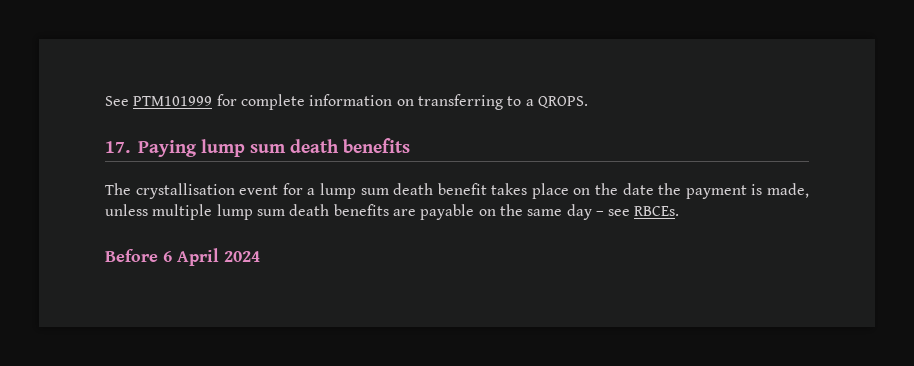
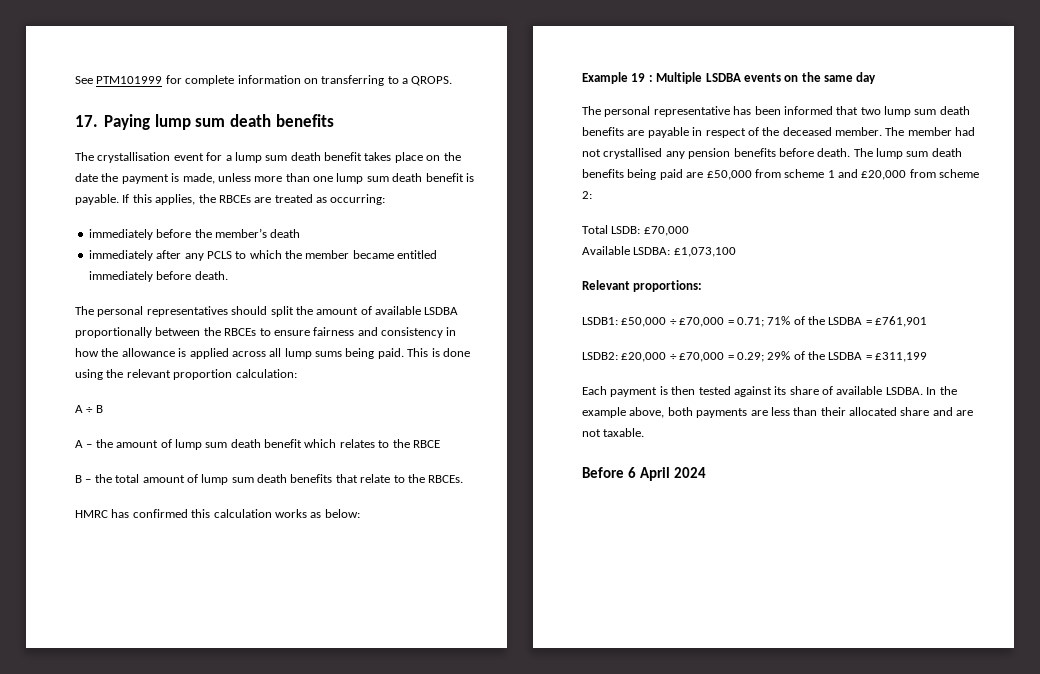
[152,204,213,220] multiple -> [254,173,474,184] [75,194,386,205] [88,228,301,240] [88,250,438,261] [88,271,228,282] [75,306,459,317] [75,327,457,338] [75,348,470,359] [75,369,297,380] [75,405,103,413] [75,439,440,450] [75,474,464,485] [75,509,360,518] [582,72,877,84] [582,106,881,117] more than one lump sum death benefit is payable. If this applies, the RBCEs are treated as occurring: // immediately before the member’s death // immediately after any PCLS to which the member became entitled immediately before death. // The personal representatives should split the amount of available LSDBA proportionally between the RBCEs to ensure fairness and consistency in how the allowance is applied across all lump sums being paid. This is done using the relevant proportion calculation: // A ÷ B // A – the amount of lump sum death benefit which relates to the RBCE // B – the total amount of lump sum death benefits that relate to the RBCEs. // HMRC has confirmed this calculation works as below: // Example 19 : Multiple LSDBA events on the same day // The personal representative has been informed that two
[478,204,680,220] on the same day – see RBCEs. -> [692,127,976,138] [582,148,962,159] [582,169,980,180] [582,191,592,199] [582,225,689,236] [582,246,736,257] [582,280,703,292] [582,316,928,327] [582,351,928,362] [582,386,957,397] [582,407,974,418] [582,428,645,437] in respect of the deceased member. The member had not crystallised any pension benefits before death. The lump sum death benefits being paid are £50,000 from scheme 1 and £20,000 from scheme 2: // Total LSDB: £70,000 // Available LSDBA: £1,073,100 // Relevant proportions: // LSDB1: £50,000 ÷ £70,000 = 0.71; 71% of the LSDBA = £761,901 // LSDB2: £20,000 ÷ £70,000 = 0.29; 29% of the LSDBA = £311,199 // Each payment is then tested against its share of available LSDBA. In the example above, both payments are less than their allocated share and are not taxable.

